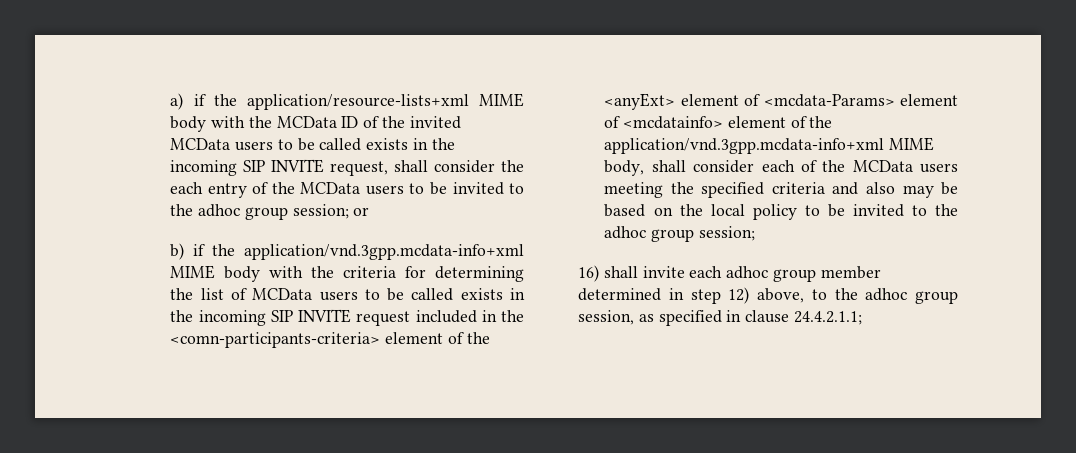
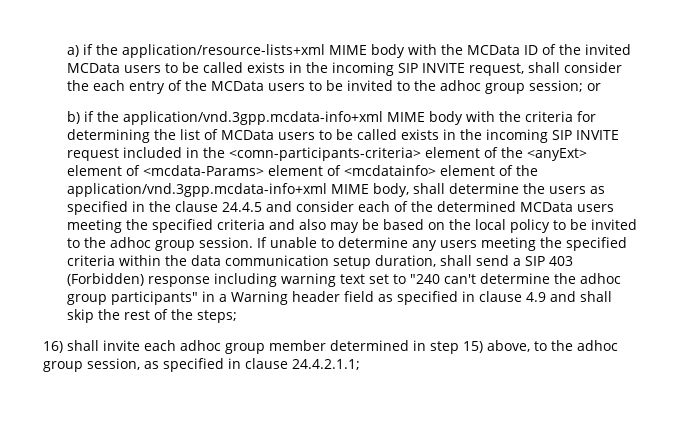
(686, 166) none -> [449,183,606,194] [67,201,293,215] determine the users as specified in the clause 24.4.5 and
(846, 166) none -> [437,201,517,212] determined
[698,226,755,241] session; -> [199,237,628,251] [67,255,574,269] [67,273,622,287] [67,291,613,305] [67,309,238,323] session. If unable to determine any users meeting the specified criteria within the data communication setup duration, shall send a SIP 403 (Forbidden) response including warning text set to "240 can't determine the adhoc group participants" in a Warning header field as specified in clause 4.9 and shall skip the rest of the steps;
[728,287,750,304] 12) -> [463,341,484,353] 15)

